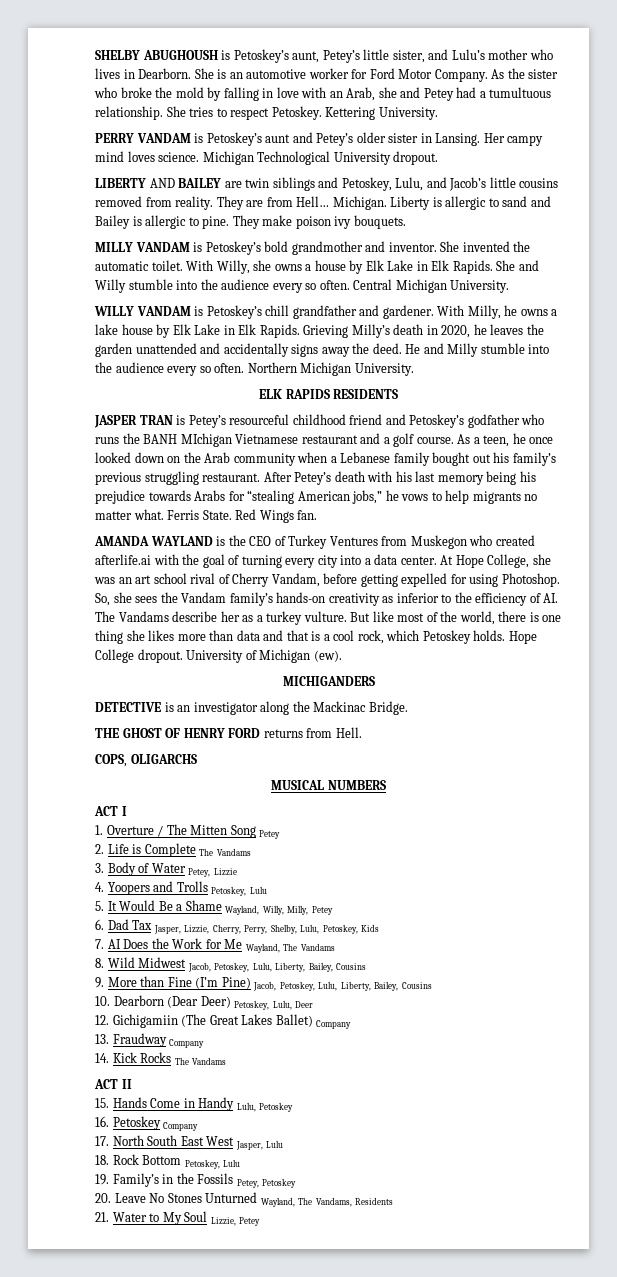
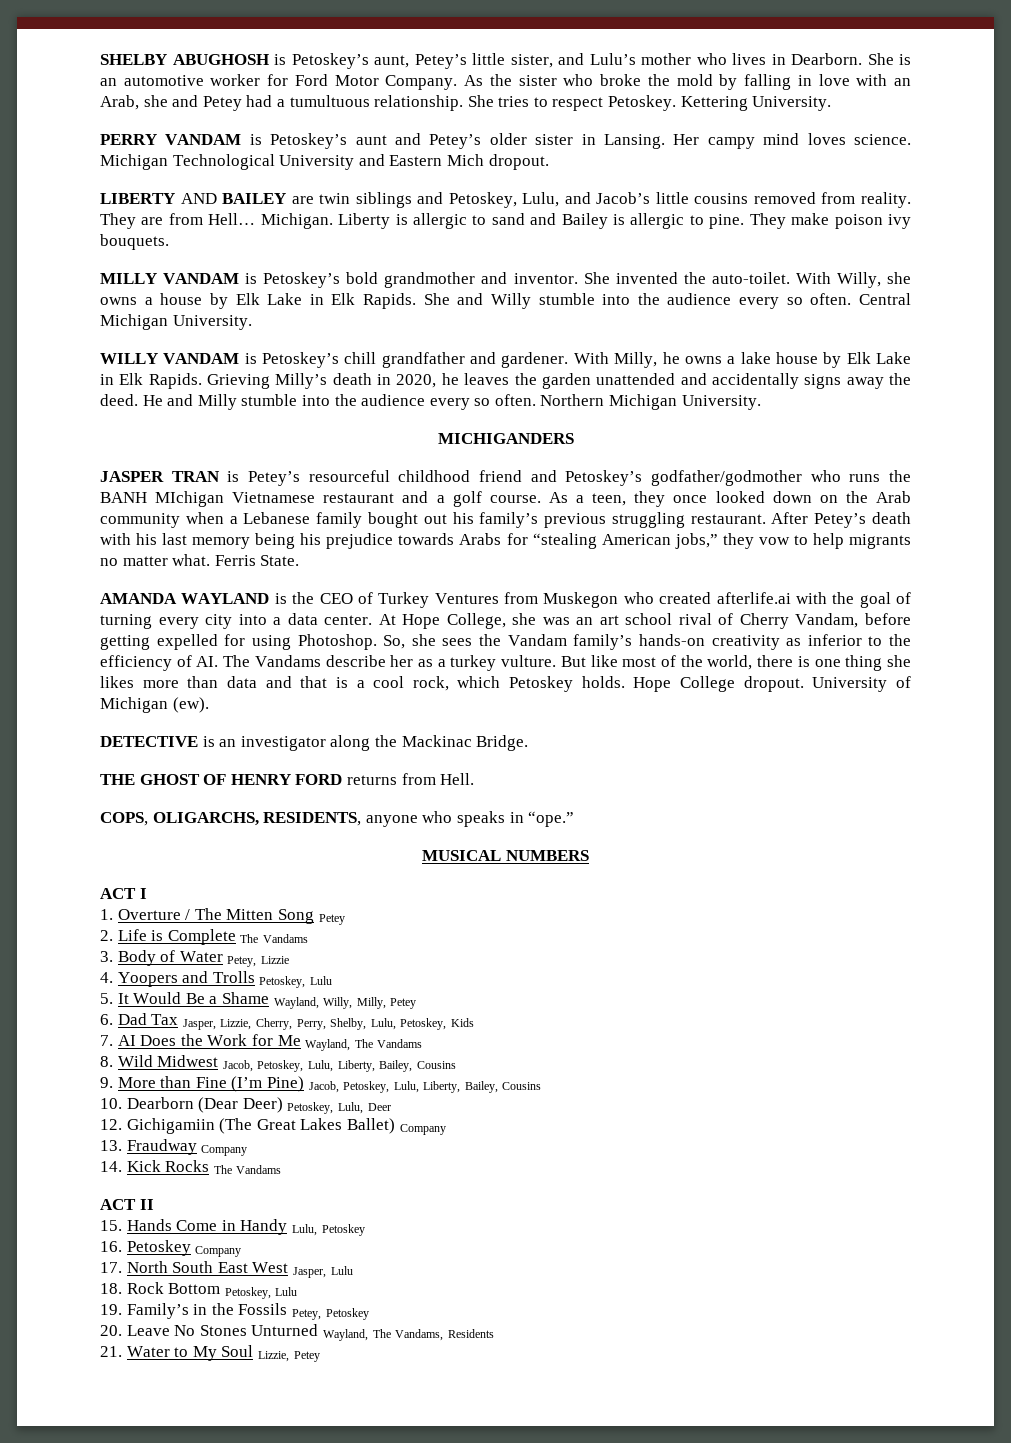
[142,50,218,60] ABUGHOUSH -> [172,54,269,65] ABUGHOSH
(391, 158) none -> [358,154,484,166] and Eastern Mich
[95,260,183,271] automatic toilet. -> [711,272,790,284] auto-toilet.
[258,389,399,399] ELK RAPIDS RESIDENTS -> [437,433,574,444] MICHIGANDERS
[467,414,520,428] godfather -> [651,470,802,486] godfather/godmother
[512,433,526,444] he -> [634,491,666,507] they
[385,490,429,501] he vows -> [722,533,790,549] they vow
[235,509,318,523] Red Wings fan. -> (300, 560) none
[282,676,375,686] // MICHIGANDERS -> (209, 705) none
[130,754,197,764] OLIGARCHS -> [152,811,575,827] OLIGARCHS, RESIDENTS, anyone who speaks in “ope.”

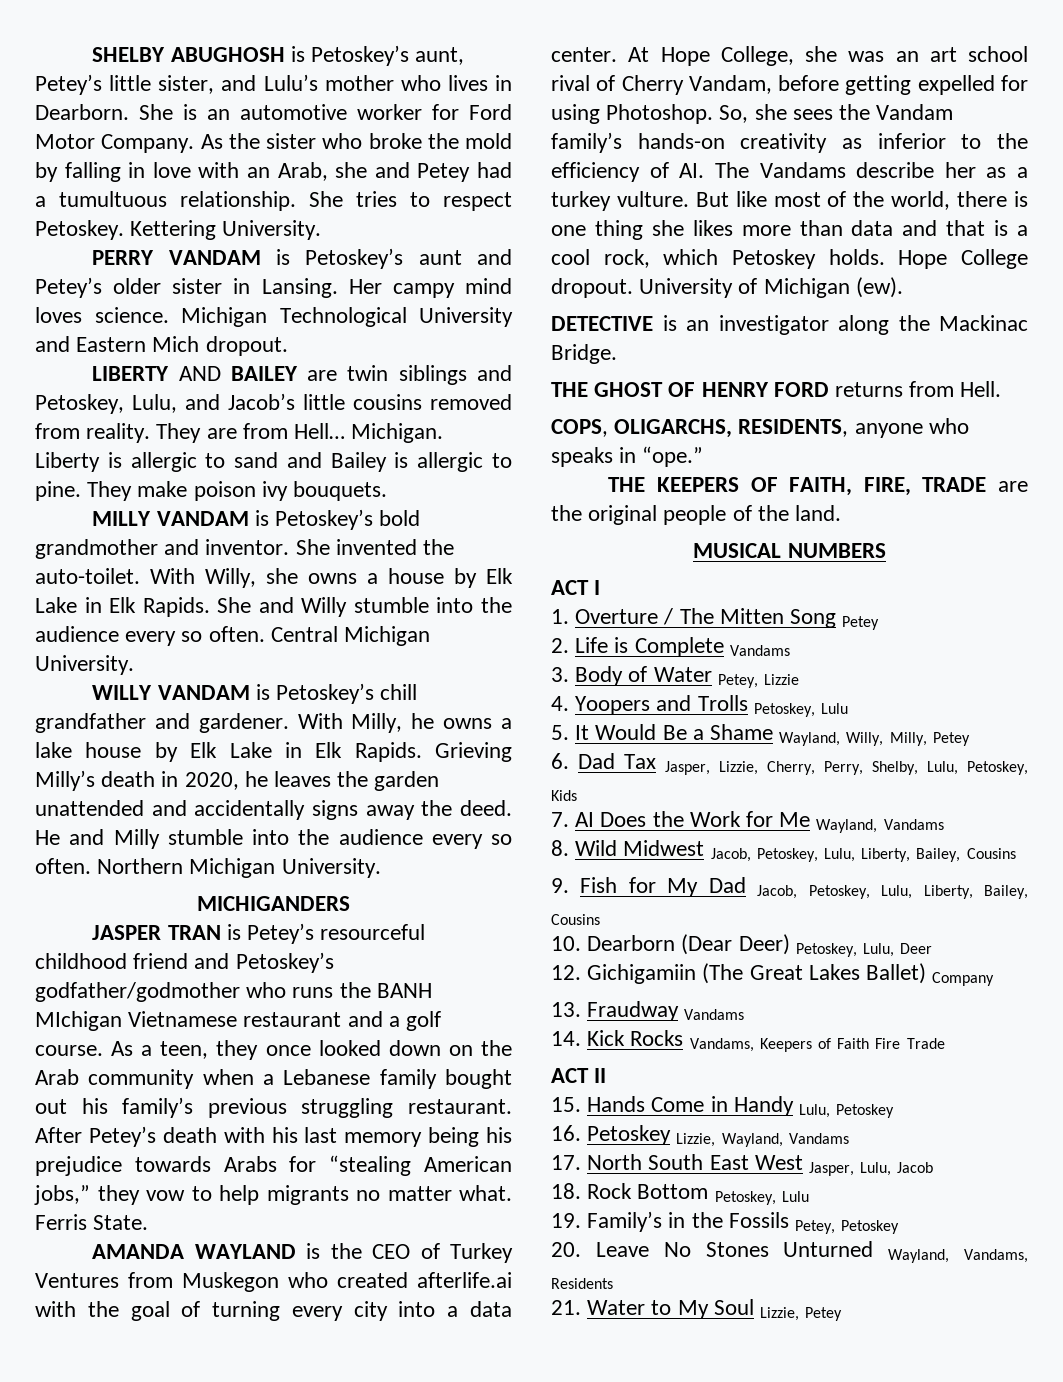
(575, 819) none -> [608,477,1028,496] [551,505,842,525] // THE KEEPERS OF FAITH, FIRE, TRADE are the original people of the land.
[240,934,259,943] The -> (724, 647) none
[354,1039,373,1048] The -> (878, 826) none
[117,1076,304,1092] More than Fine (I’m Pine) -> [580,877,746,897] Fish for My Dad
[201,1145,248,1156] Company -> [684,1009,745,1020] Vandams
[213,1165,282,1174] The Vandams -> [689,1038,945,1052] Vandams, Keepers of Faith Fire Trade
[195,1246,242,1257] Company -> [676,1133,849,1147] Lizzie, Wayland, Vandams
[330,1266,353,1275] Lulu -> [860,1162,934,1176] Lulu, Jacob
[372,1329,391,1338] The -> (950, 1256) none

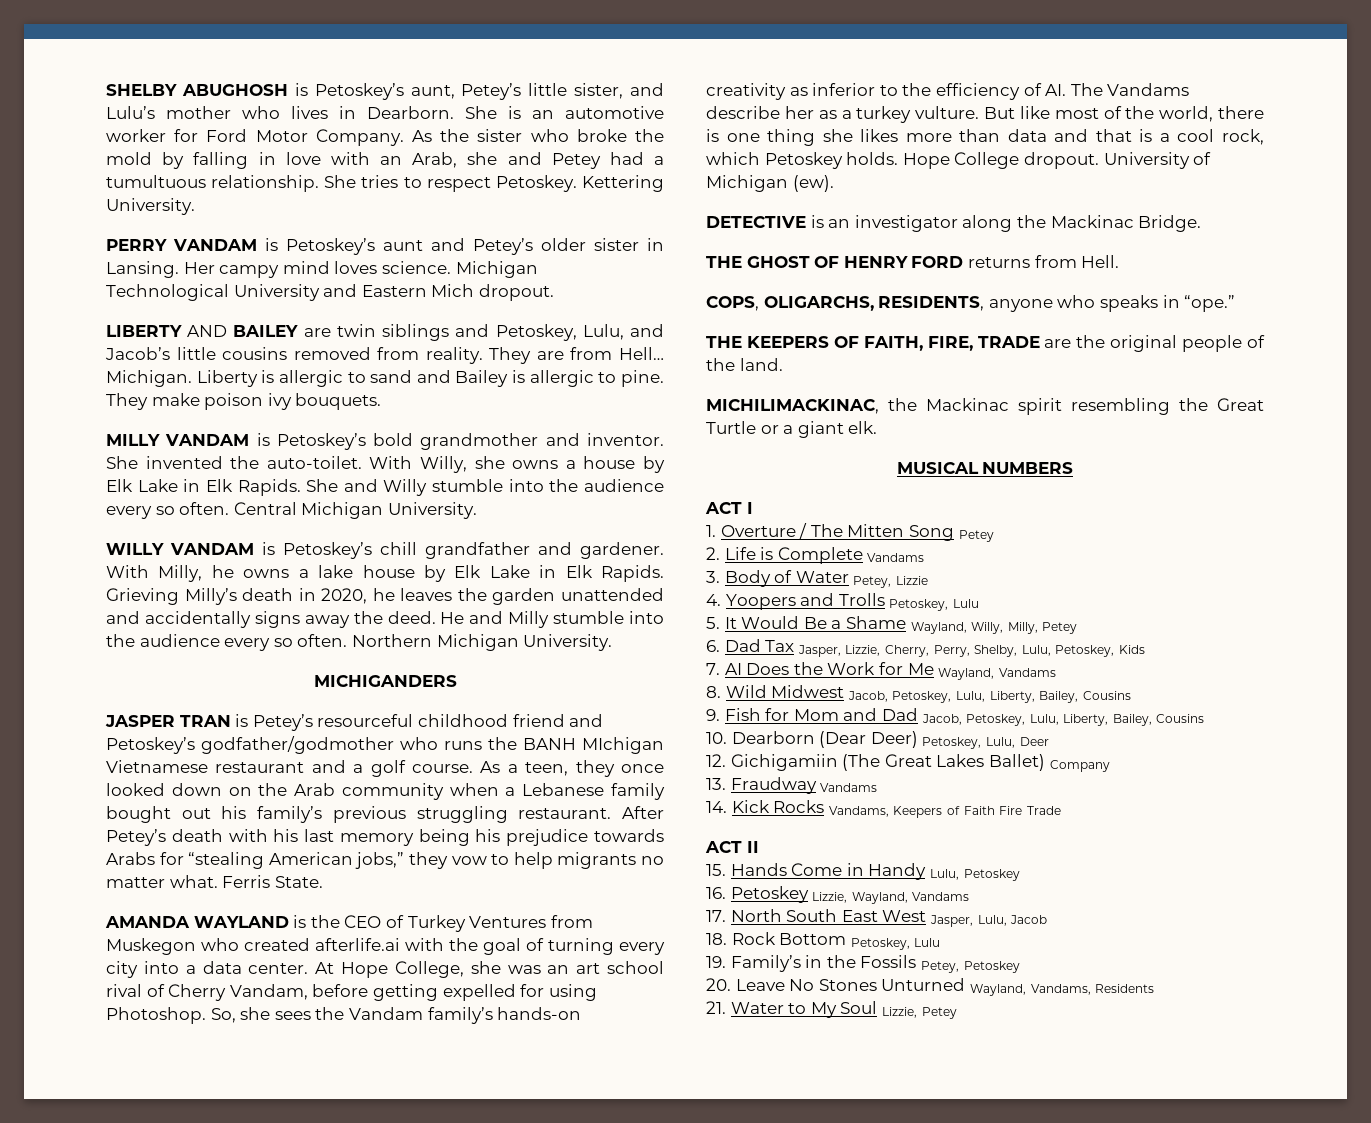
(842, 513) none -> [706,398,1264,415] [706,421,878,438] // MICHILIMACKINAC, the Mackinac spirit resembling the Great Turtle or a giant elk.
[667,878,699,897] My -> [793,708,878,721] Mom and

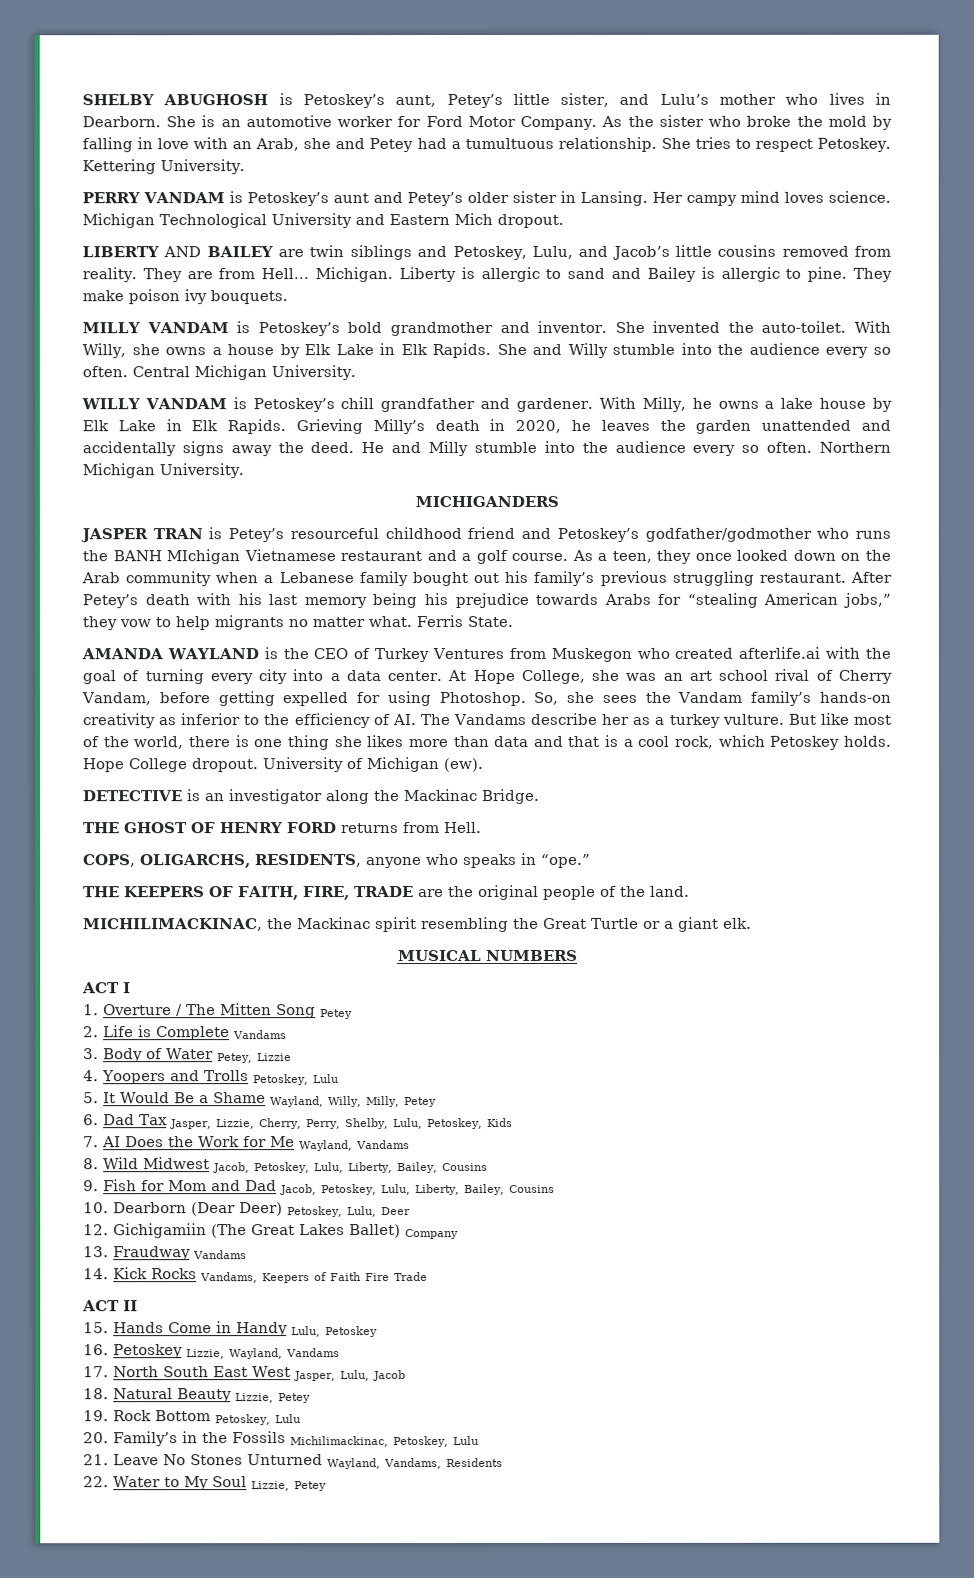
(727, 939) none -> [113,1388,311,1404] [83,1410,109,1422] Natural Beauty Lizzie, Petey // 19.
[706,956,726,968] 19. -> [83,1432,109,1444] 20.
[920,961,1020,973] [706,978,731,991] Petey, Petoskey // 20. -> [289,1436,479,1448] [83,1454,109,1466] Michilimackinac, Petoskey, Lulu // 21.
[706,1001,726,1014] 21. -> [83,1476,109,1488] 22.

